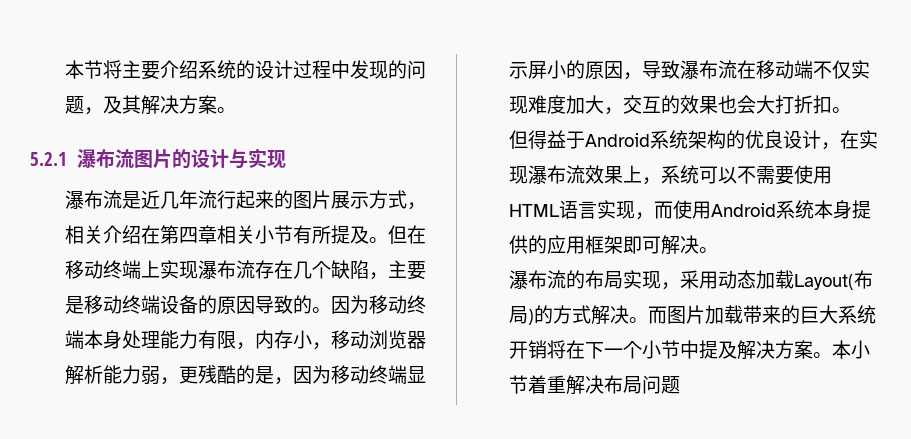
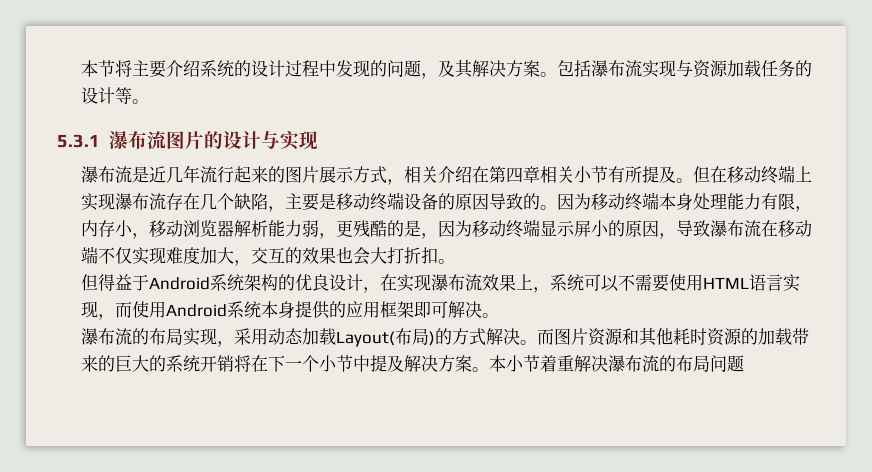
[30,152,67,166] // 5.2.1 -> [557,60,813,78] [81,87,150,104] [57,134,100,148] 包括瀑布流实现与资源加载任务的设计等。 // 5.3.1
(705, 314) none -> [588,327,759,346] 资源和其他耗时资源的
(838, 314) none -> [149,355,167,372] 的
(604, 384) none -> [608,355,677,372] 瀑布流的

